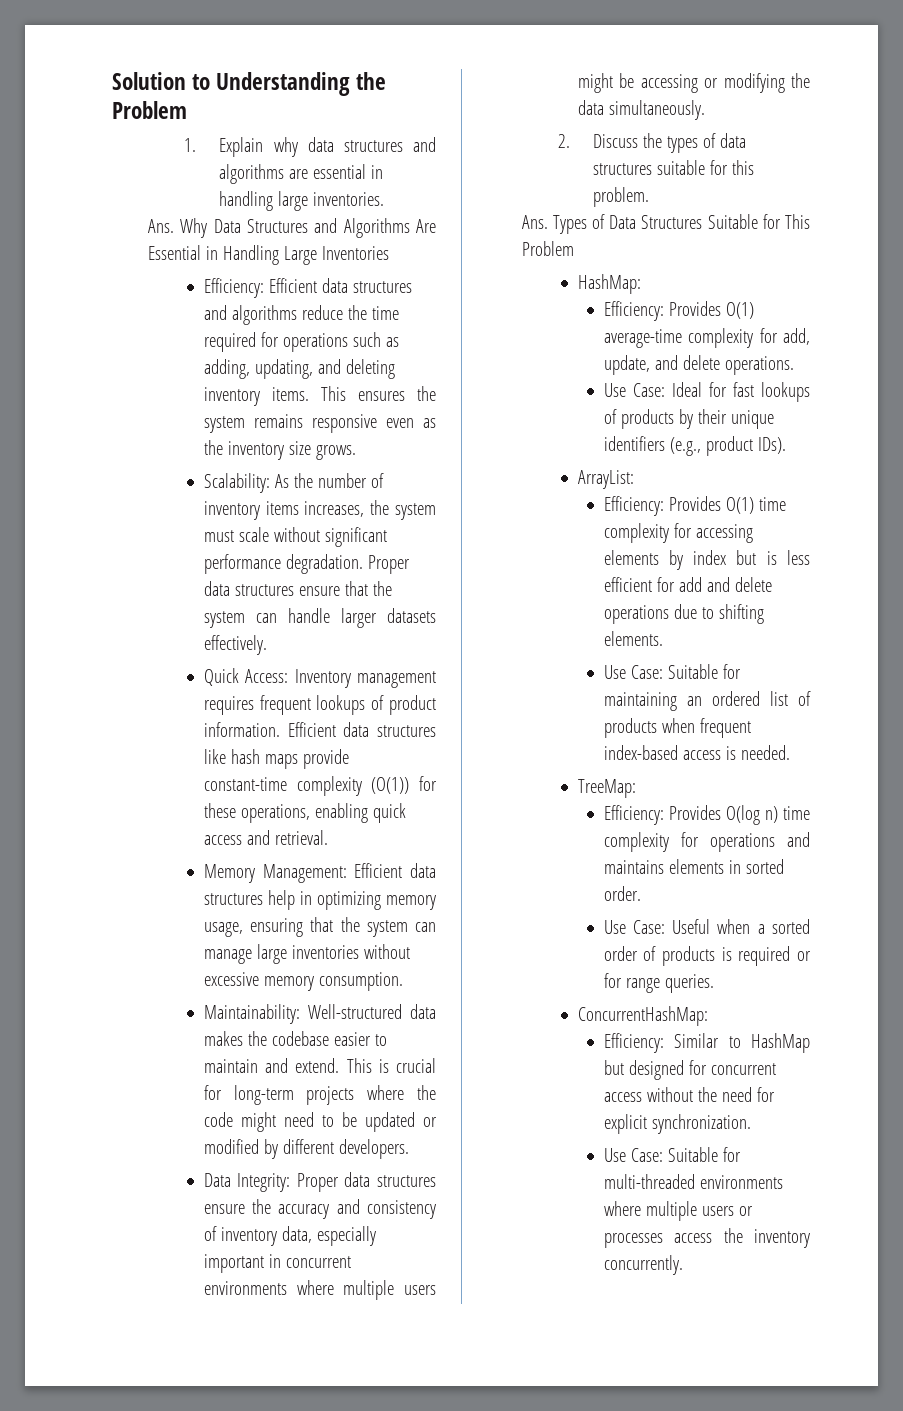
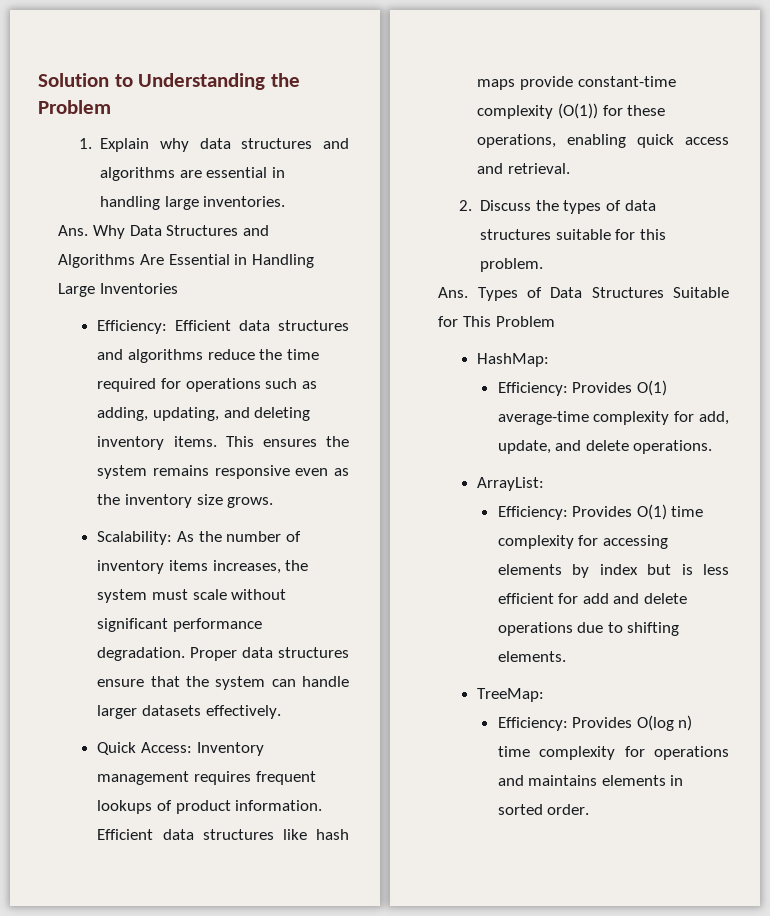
[203,863,436,883] [203,890,437,910] [203,917,436,937] [203,944,410,964] [203,972,403,991] [203,1004,436,1024] [203,1031,387,1046] [203,1058,436,1073] [203,1085,437,1105] [203,1112,437,1132] [203,1139,409,1159] [203,1172,437,1192] [203,1199,436,1219] [203,1226,376,1246] [203,1254,351,1273] [203,1280,436,1300] [577,73,810,93] [577,100,705,120] // Memory Management: Efficient data structures help in optimizing memory usage, ensuring that the system can manage large inventories without excessive memory consumption. // Maintainability: Well-structured data makes the codebase easier to maintain and extend. This is crucial for long-term projects where the code might need to be updated or modified by different developers. // Data Integrity: Proper data structures ensure the accuracy and consistency of inventory data, especially important in concurrent environments where multiple users might be accessing or modifying the data simultaneously. -> (570, 168) none
[603,382,810,402] [603,409,774,429] [603,436,786,456] // Use Case: Ideal for fast lookups of products by their unique identifiers (e.g., product IDs). -> (713, 447) none
[603,664,741,679] [603,691,811,711] [603,718,751,738] [603,745,790,760] // Use Case: Suitable for maintaining an ordered list of products when frequent index-based access is needed. -> (566, 656) none
[603,919,810,934] [603,946,811,966] [603,973,714,993] [577,1006,708,1026] [603,1033,810,1053] [603,1060,776,1080] [603,1087,775,1102] [603,1114,751,1134] [603,1147,741,1162] [603,1174,783,1189] [603,1201,753,1221] [603,1228,810,1248] [603,1255,683,1275] // Use Case: Useful when a sorted order of products is required or for range queries. // ConcurrentHashMap: // Efficiency: Similar to HashMap but designed for concurrent access without the need for explicit synchronization. // Use Case: Suitable for multi-threaded environments where multiple users or processes access the inventory concurrently. -> (590, 809) none

